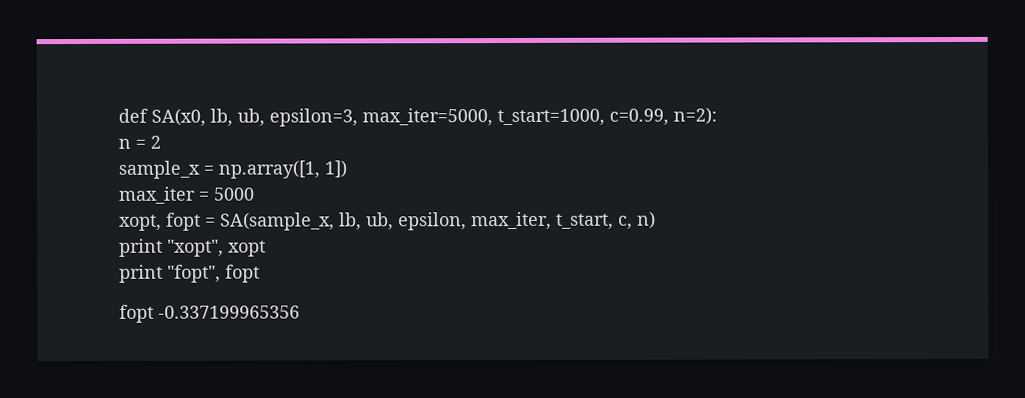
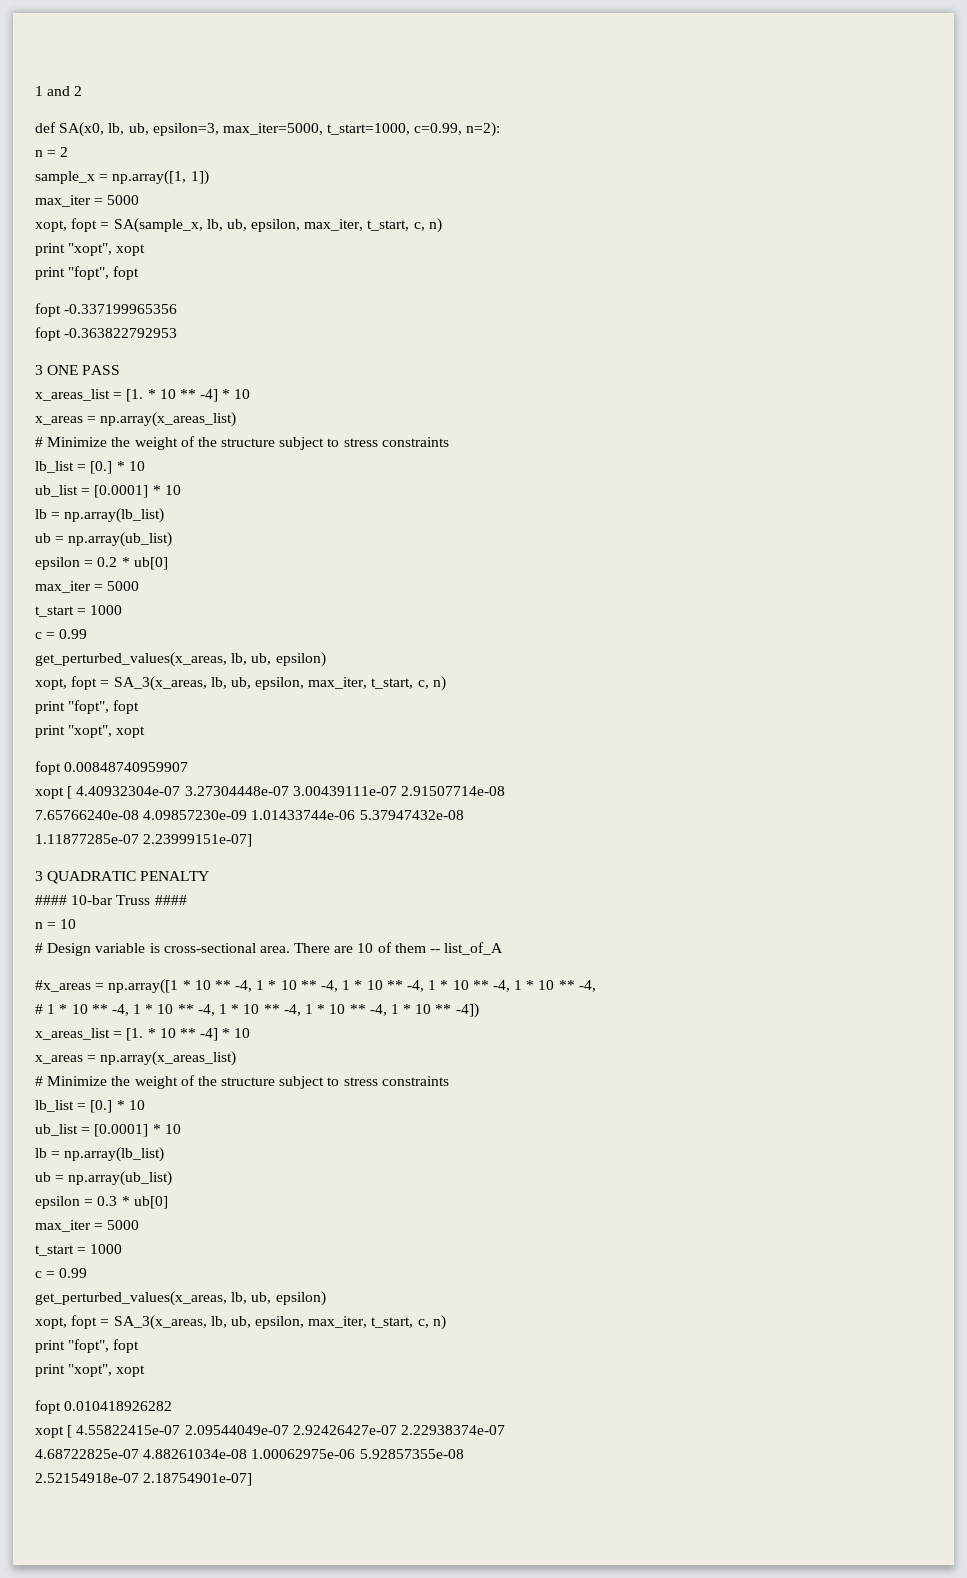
(118, 115) none -> [35,86,83,96] 1 and 2 //
(300, 312) none -> [35,327,178,341] [35,365,121,375] [35,389,251,402] [35,412,237,427] [35,436,449,450] [35,461,145,474] [35,485,181,498] [35,508,165,523] [35,532,173,547] [35,557,168,570] [35,581,140,593] [35,605,123,617] [35,629,88,639] [35,652,326,667] [35,676,446,691] [35,700,140,714] [35,725,146,738] [35,761,189,775] [35,786,505,799] [35,810,464,820] [35,834,253,847] [35,871,210,884] [35,895,187,905] [35,919,77,929] [35,942,504,956] [35,979,596,994] [35,1003,479,1018] [35,1028,251,1041] [35,1051,237,1066] [35,1075,449,1089] [35,1100,145,1113] [35,1124,181,1137] [35,1147,165,1162] [35,1171,173,1186] [35,1196,168,1209] [35,1220,140,1232] [35,1244,123,1256] [35,1268,88,1278] [35,1291,326,1306] [35,1315,446,1330] [35,1339,140,1353] [35,1364,146,1377] [35,1400,173,1414] [35,1425,505,1438] [35,1449,464,1459] [35,1473,253,1486] // fopt -0.363822792953 // 3 ONE PASS // x_areas_list = [1. * 10 ** -4] * 10 // x_areas = np.array(x_areas_list) // # Minimize the weight of the structure subject to stress constraints // lb_list = [0.] * 10 // ub_list = [0.0001] * 10 // lb = np.array(lb_list) // ub = np.array(ub_list) // epsilon = 0.2 * ub[0] // max_iter = 5000 // t_start = 1000 // c = 0.99 // get_perturbed_values(x_areas, lb, ub, epsilon) // xopt, fopt = SA_3(x_areas, lb, ub, epsilon, max_iter, t_start, c, n) // print "fopt", fopt // print "xopt", xopt // fopt 0.00848740959907 // xopt [ 4.40932304e-07 3.27304448e-07 3.00439111e-07 2.91507714e-08 // 7.65766240e-08 4.09857230e-09 1.01433744e-06 5.37947432e-08 // 1.11877285e-07 2.23999151e-07] // 3 QUADRATIC PENALTY // #### 10-bar Truss #### // n = 10 // # Design variable is cross-sectional area. There are 10 of them -- list_of_A // #x_areas = np.array([1 * 10 ** -4, 1 * 10 ** -4, 1 * 10 ** -4, 1 * 10 ** -4, 1 * 10 ** -4, // # 1 * 10 ** -4, 1 * 10 ** -4, 1 * 10 ** -4, 1 * 10 ** -4, 1 * 10 ** -4]) // x_areas_list = [1. * 10 ** -4] * 10 // x_areas = np.array(x_areas_list) // # Minimize the weight of the structure subject to stress constraints // lb_list = [0.] * 10 // ub_list = [0.0001] * 10 // lb = np.array(lb_list) // ub = np.array(ub_list) // epsilon = 0.3 * ub[0] // max_iter = 5000 // t_start = 1000 // c = 0.99 // get_perturbed_values(x_areas, lb, ub, epsilon) // xopt, fopt = SA_3(x_areas, lb, ub, epsilon, max_iter, t_start, c, n) // print "fopt", fopt // print "xopt", xopt // fopt 0.010418926282 // xopt [ 4.55822415e-07 2.09544049e-07 2.92426427e-07 2.22938374e-07 // 4.68722825e-07 4.88261034e-08 1.00062975e-06 5.92857355e-08 // 2.52154918e-07 2.18754901e-07]

